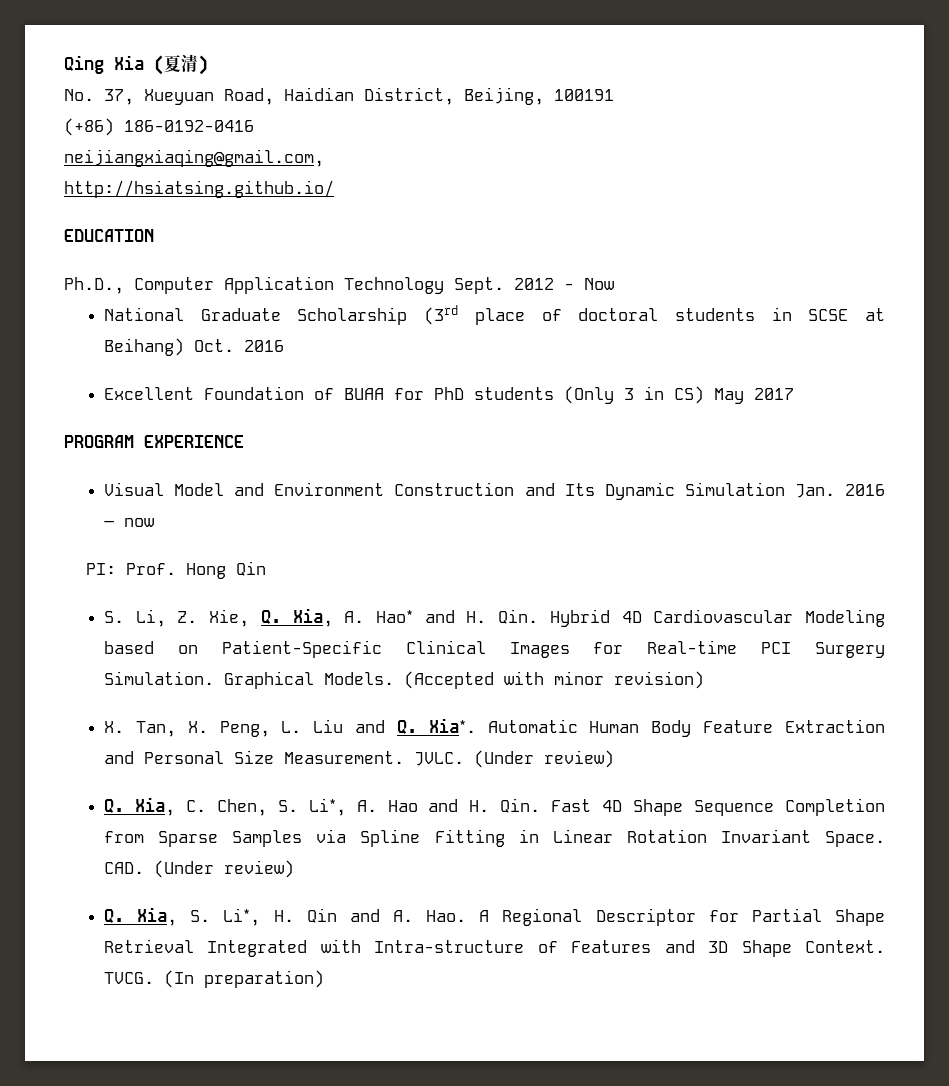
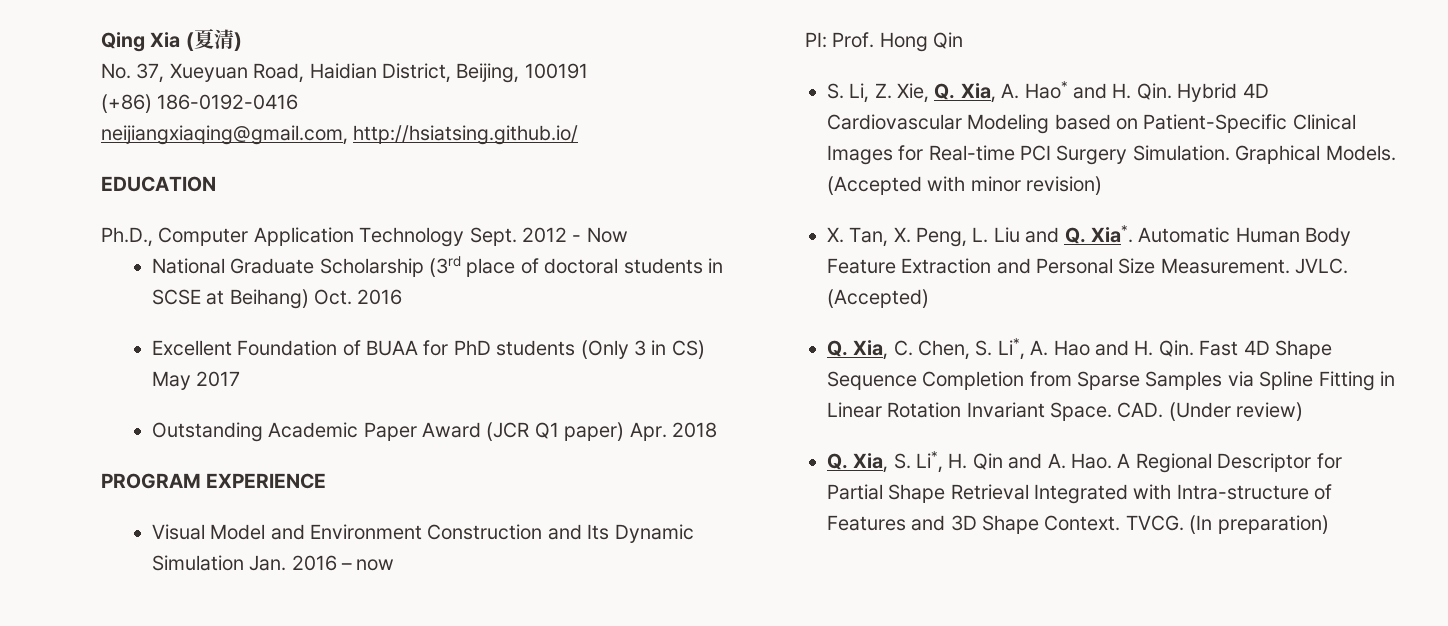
(324, 158) // -> (348, 135) none
(795, 394) none -> [151,422,717,442] // Outstanding Academic Paper Award (JCR Q1 paper) Apr. 2018
[474,750,615,768] (Under review) -> [826,289,929,308] (Accepted)

